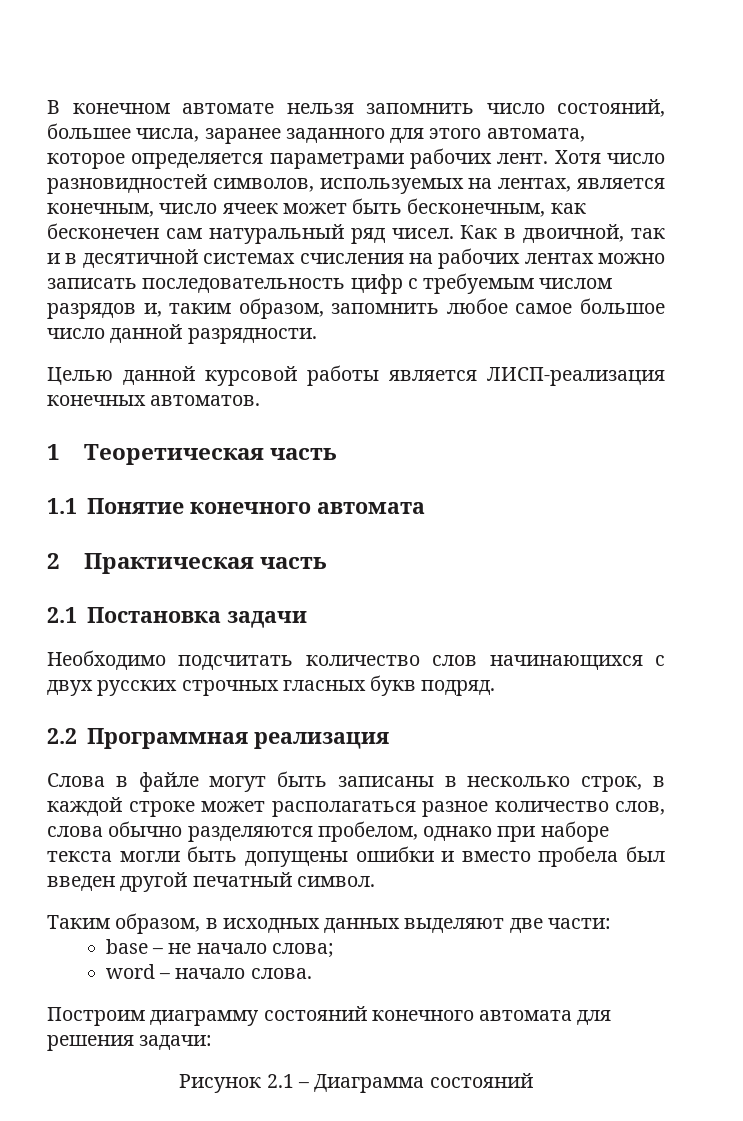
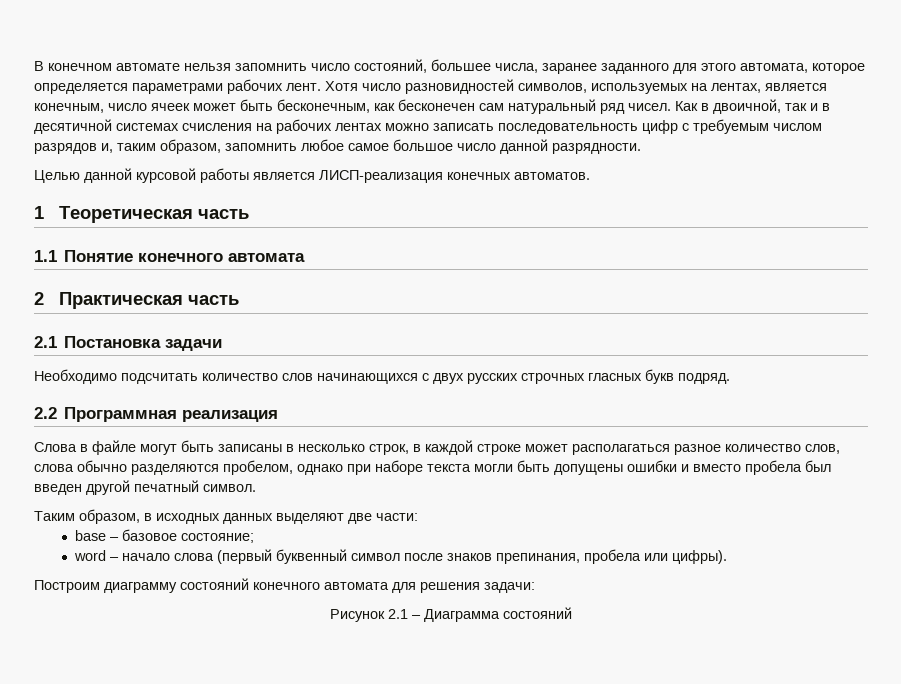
[168,943,334,958] не начало слова; -> [122,529,255,543] базовое состояние;
[250,968,312,979] слова. -> [174,549,728,564] слова (первый буквенный символ после знаков препинания, пробела или цифры).

